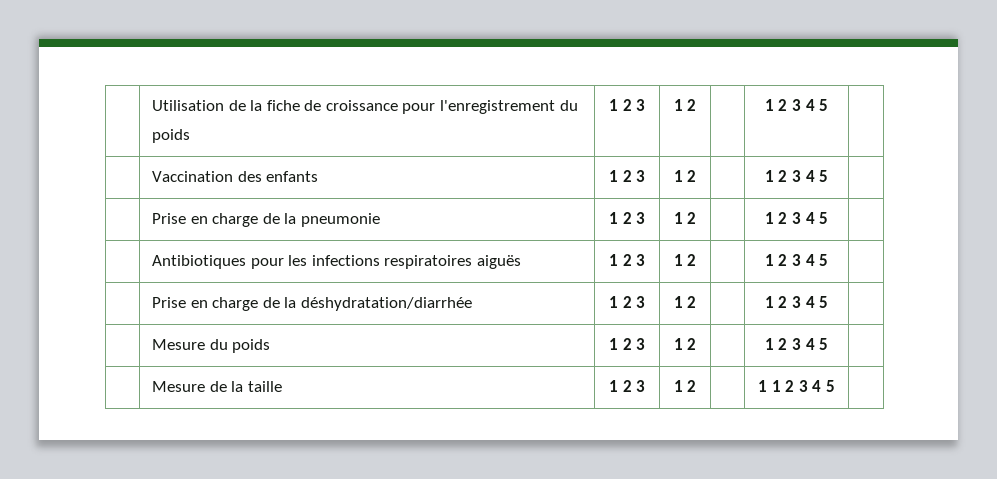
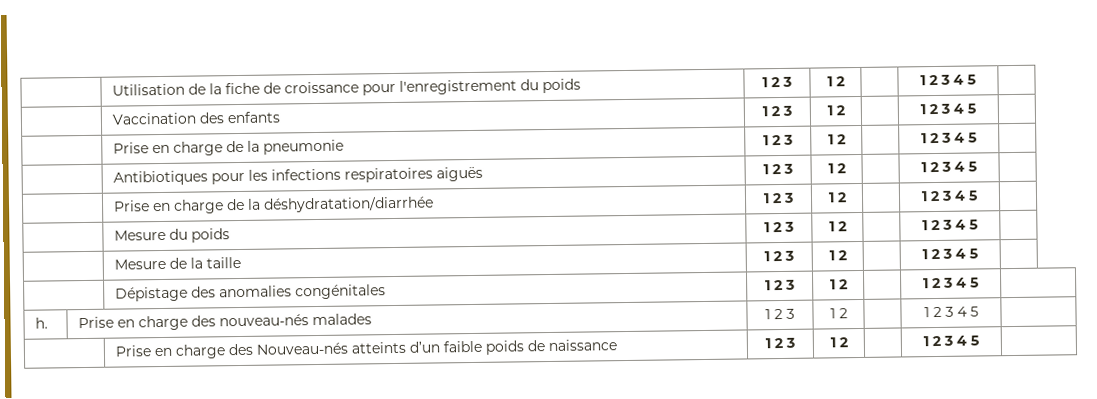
[771,380,835,392] 1 2 3 4 5 | -> [931,248,979,260] [114,284,386,302] [765,279,795,291] [829,279,848,290] [923,277,980,289] [34,317,48,329] [77,313,372,331] [765,308,795,320] [829,308,848,319] [923,306,979,318] [114,339,617,359] [765,337,795,349] [829,337,848,348] [923,335,980,347] 2 3 4 5 | // | Dépistage des anomalies congénitales | 1 2 3 | 1 2 | | 1 2 3 4 5 | // h. | Prise en charge des nouveau-nés malades | 1 2 3 | 1 2 | | 1 2 3 4 5 | // | Prise en charge des Nouveau-nés atteints d’un faible poids de naissance | 1 2 3 | 1 2 | | 1 2 3 4 5 |

